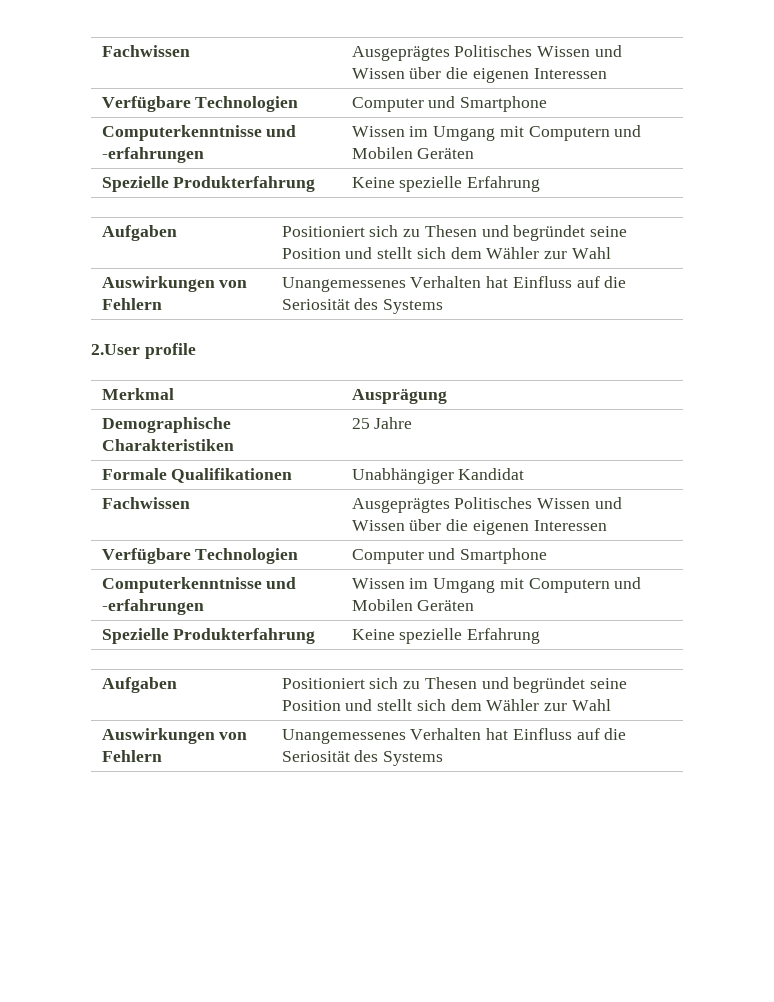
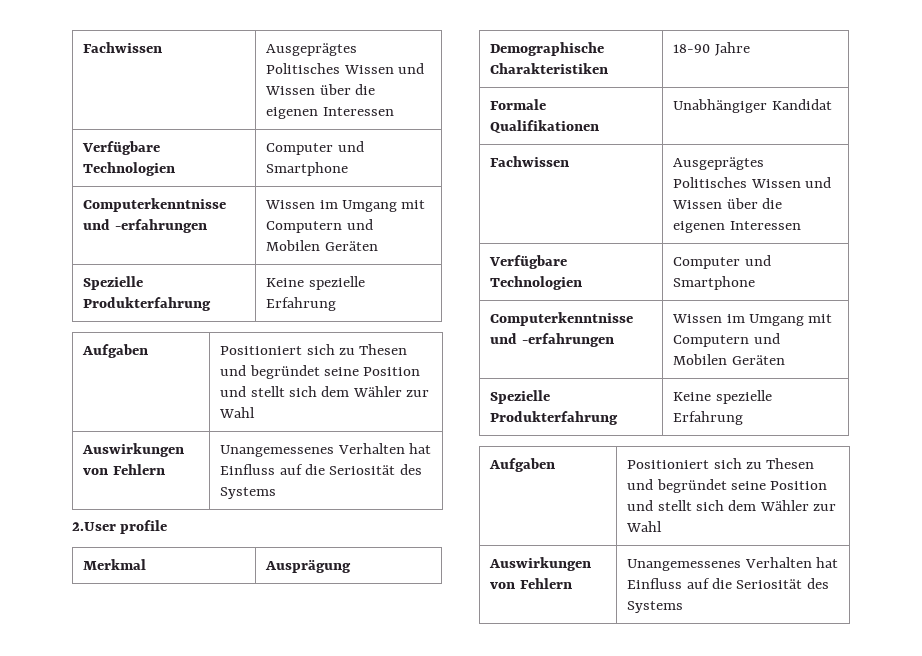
[351,418,370,429] 25 -> [673,44,711,53] 18-90

